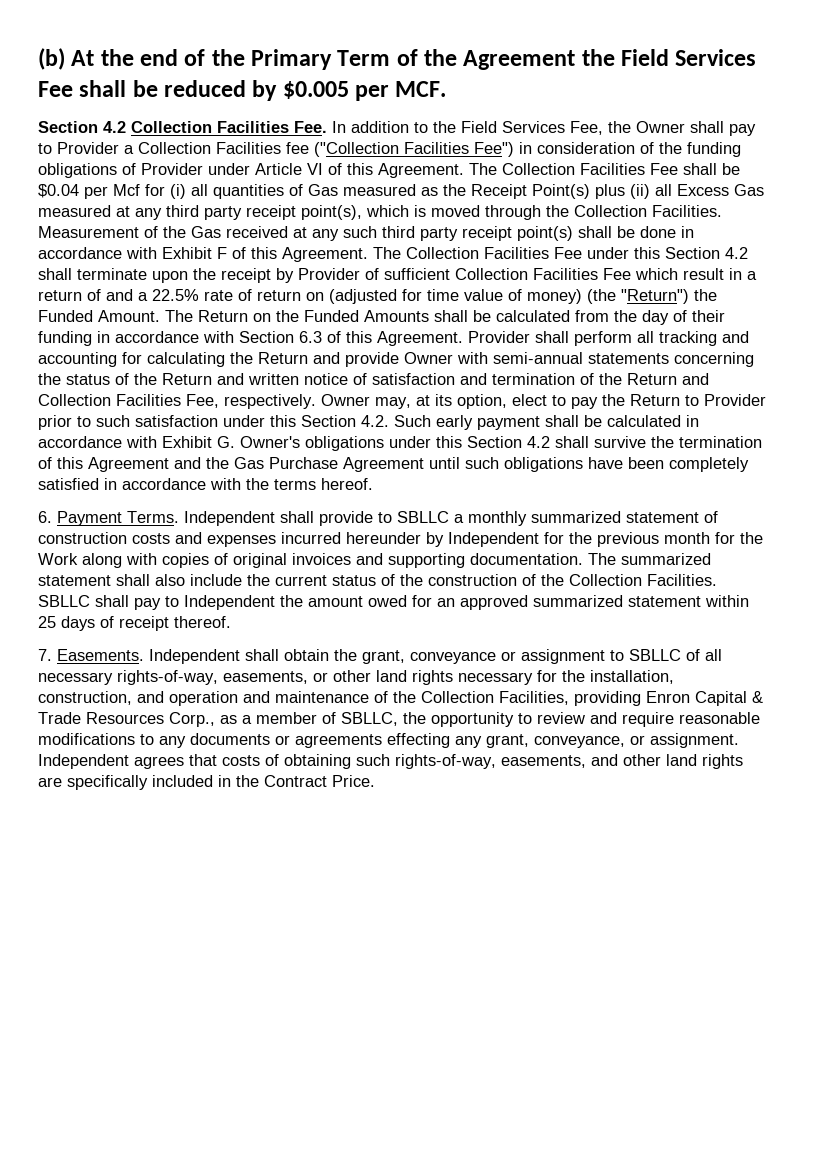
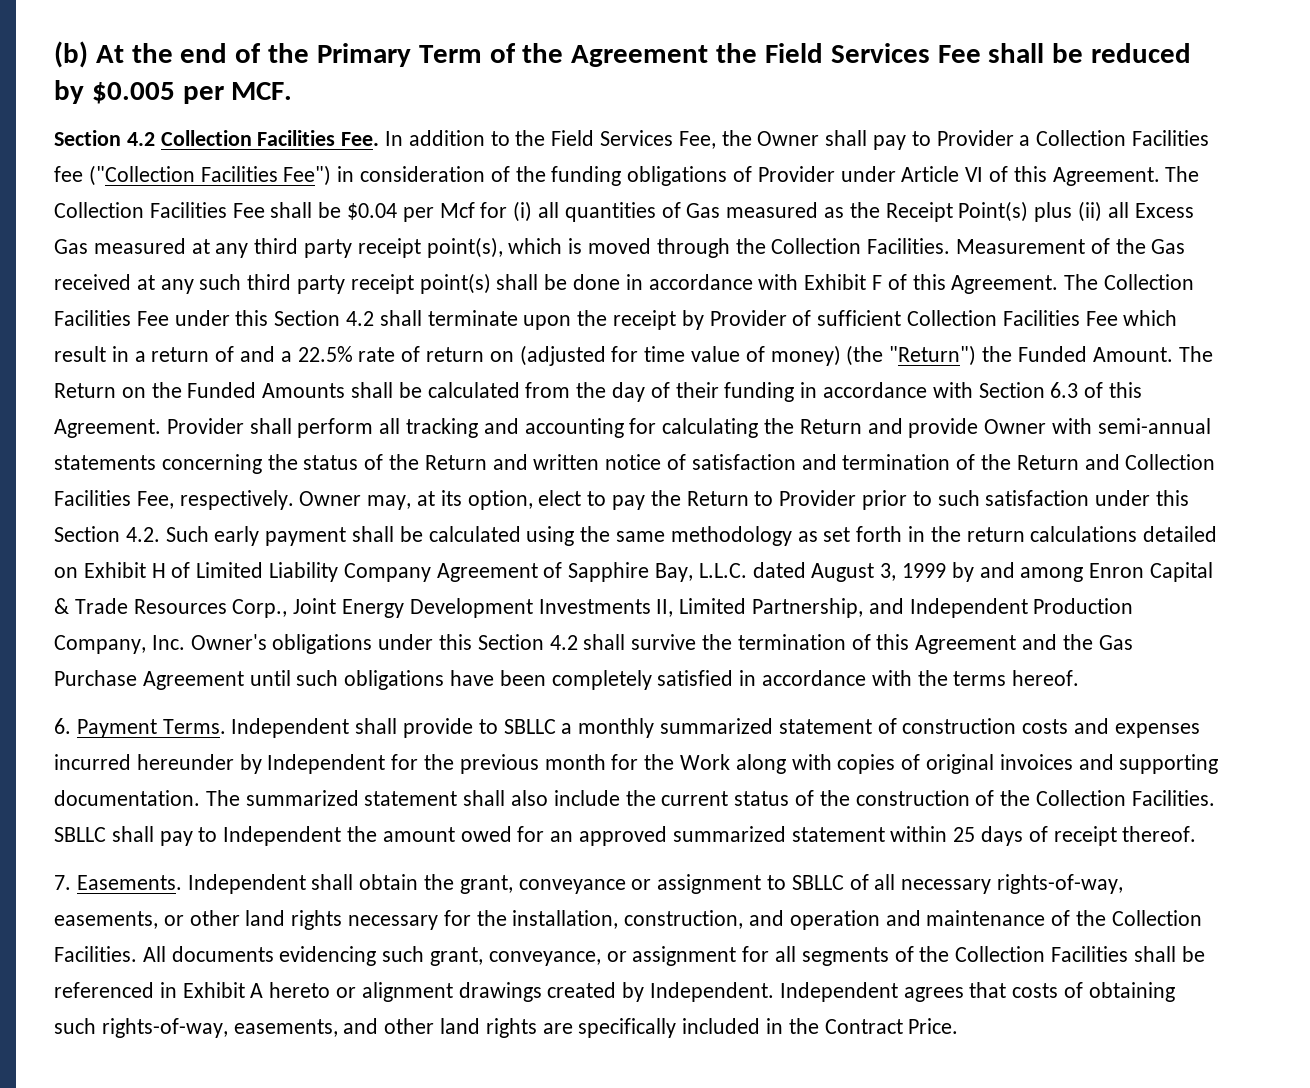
[686,415,699,427] [38,436,235,448] in accordance with Exhibit G. -> [526,526,1218,546] [54,562,1214,582] [54,598,1134,618] [54,635,185,654] using the same methodology as set forth in the return calculations detailed on Exhibit H of Limited Liability Company Agreement of Sapphire Bay, L.L.C. dated August 3, 1999 by and among Enron Capital & Trade Resources Corp., Joint Energy Development Investments II, Limited Partnership, and Independent Production Company, Inc.
[499,691,763,706] [38,712,760,727] [38,733,739,748] Facilities, providing Enron Capital & Trade Resources Corp., as a member of SBLLC, the opportunity to review and require reasonable modifications to any documents or agreements effecting any grant, conveyance, or assignment. -> [54,946,1205,966] [54,982,775,1002] Facilities. All documents evidencing such grant, conveyance, or assignment for all segments of the Collection Facilities shall be referenced in Exhibit A hereto or alignment drawings created by Independent.

